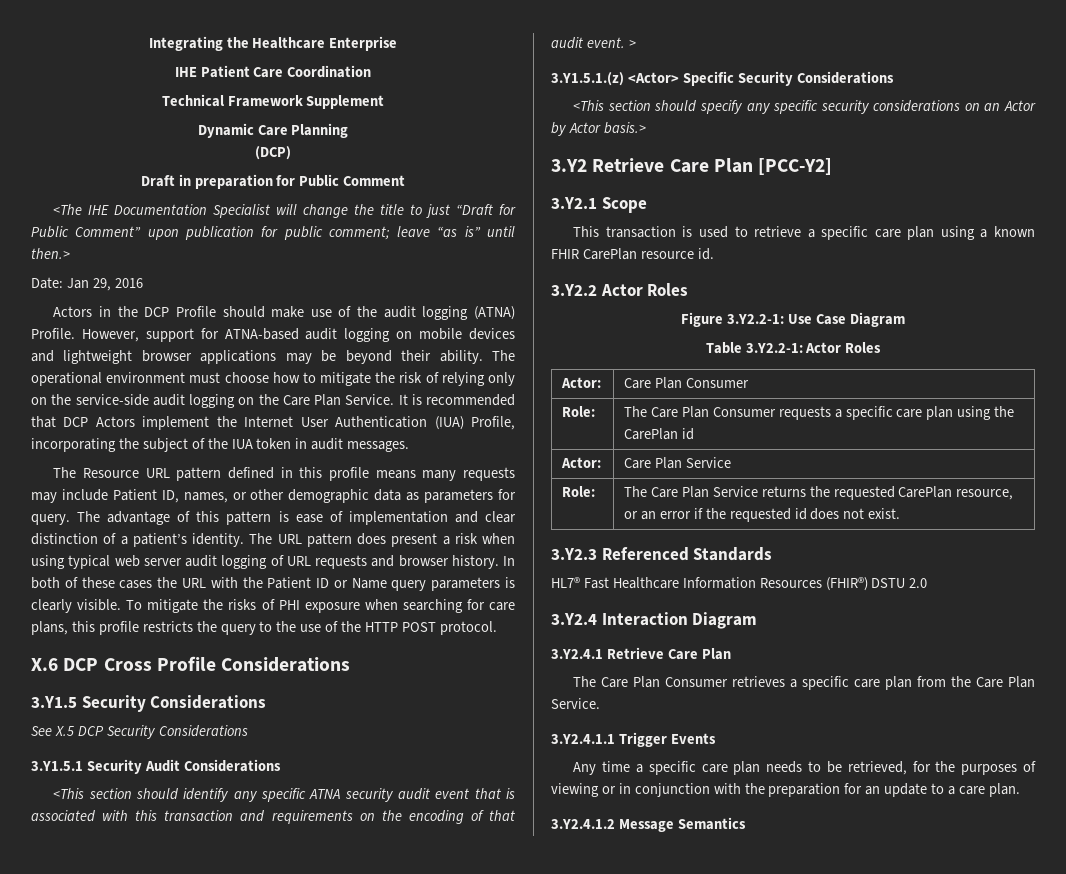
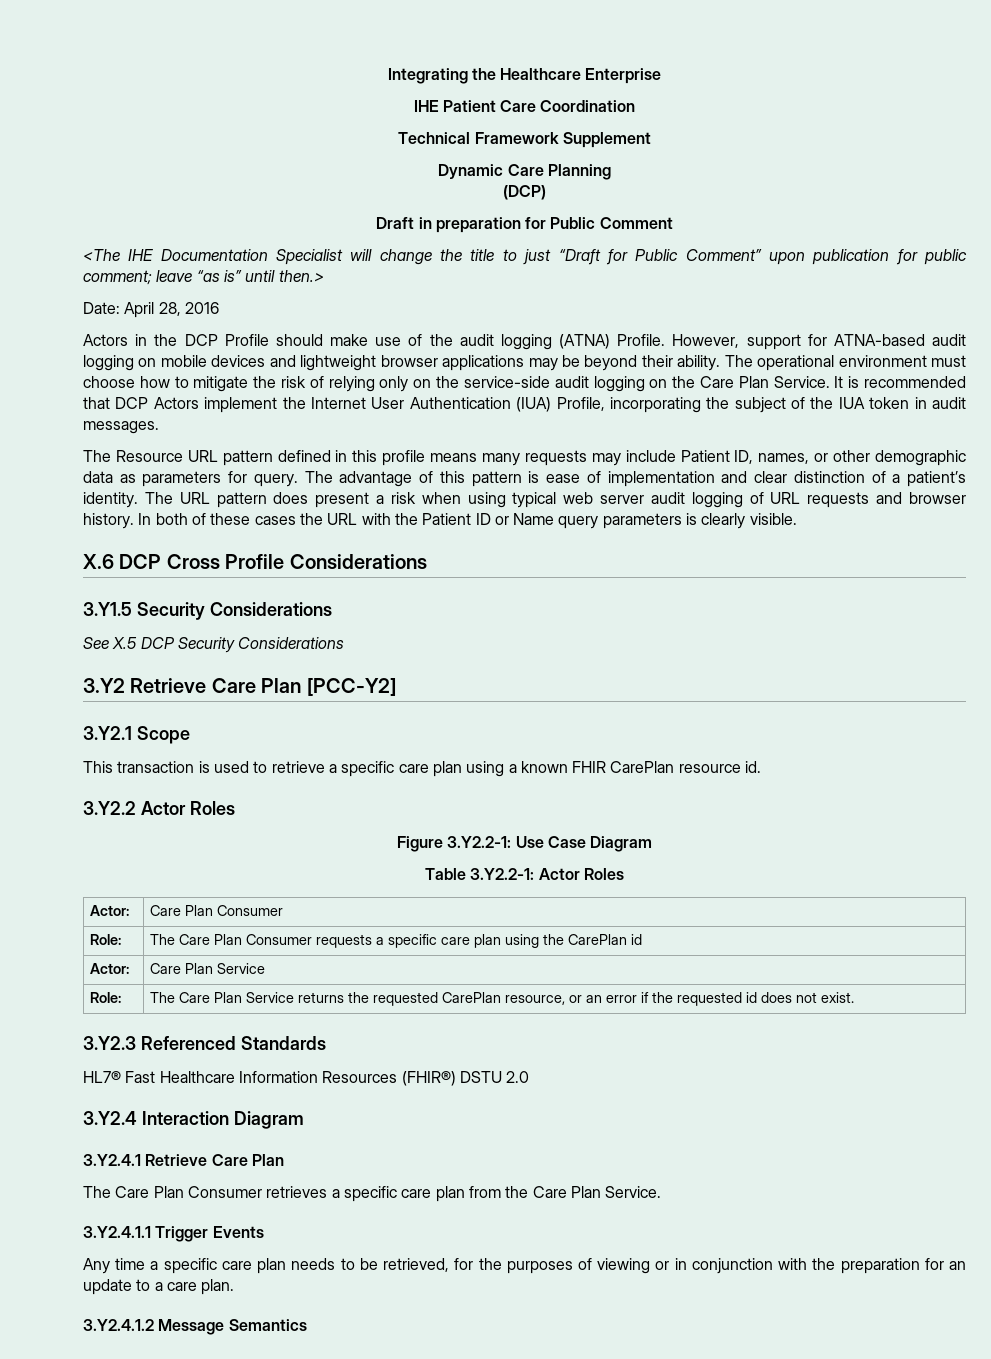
[66,278,111,291] Jan 29, -> [124,302,181,318] April 28,
[126,599,515,613] [31,621,497,635] To mitigate the risks of PHI exposure when searching for care plans, this profile restricts the query to the use of the HTTP POST protocol. -> (797, 519) none
[31,759,281,774] [53,788,515,802] [31,810,516,824] [551,37,636,49] [551,71,894,86] [573,100,1036,114] [551,122,646,136] // 3.Y1.5.1 Security Audit Considerations // <This section should identify any specific ATNA security audit event that is associated with this transaction and requirements on the encoding of that audit event. > // 3.Y1.5.1.(z) <Actor> Specific Security Considerations // <This section should specify any specific security considerations on an Actor by Actor basis.> -> (345, 643) none

